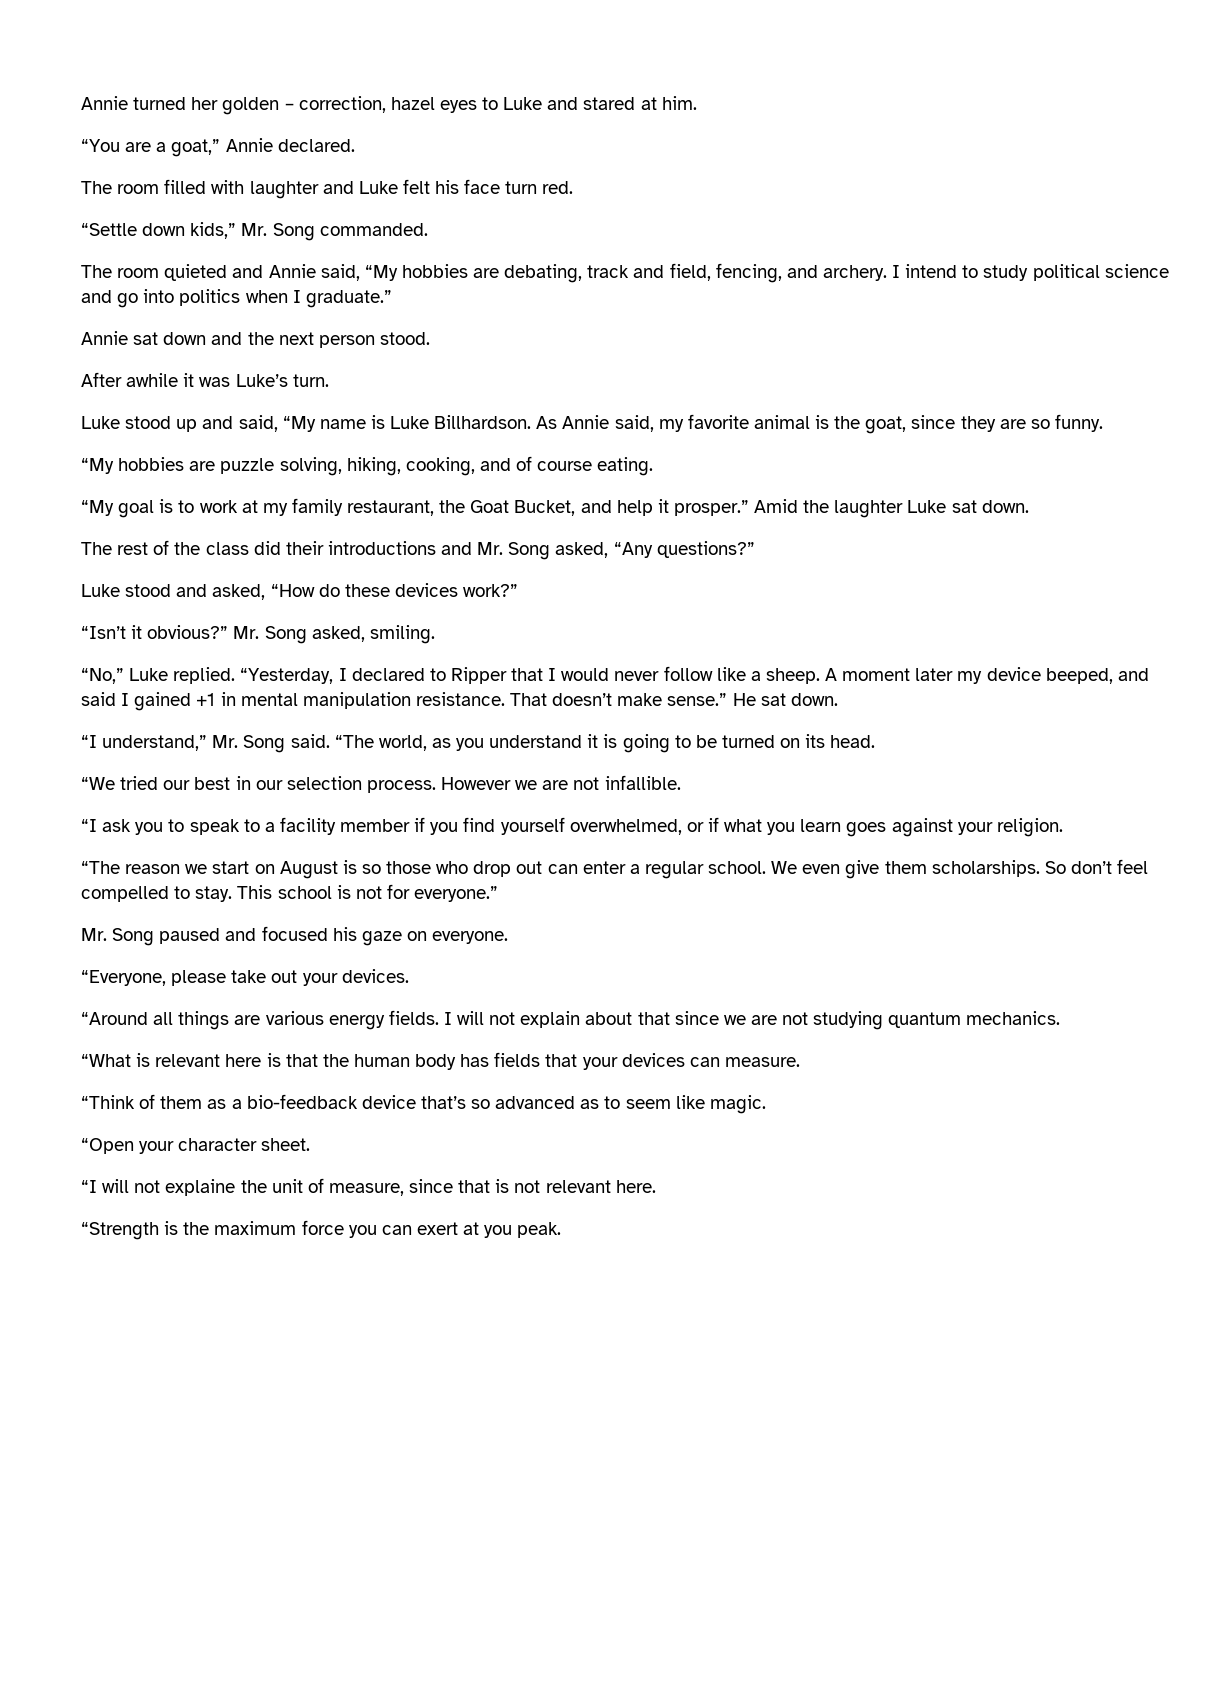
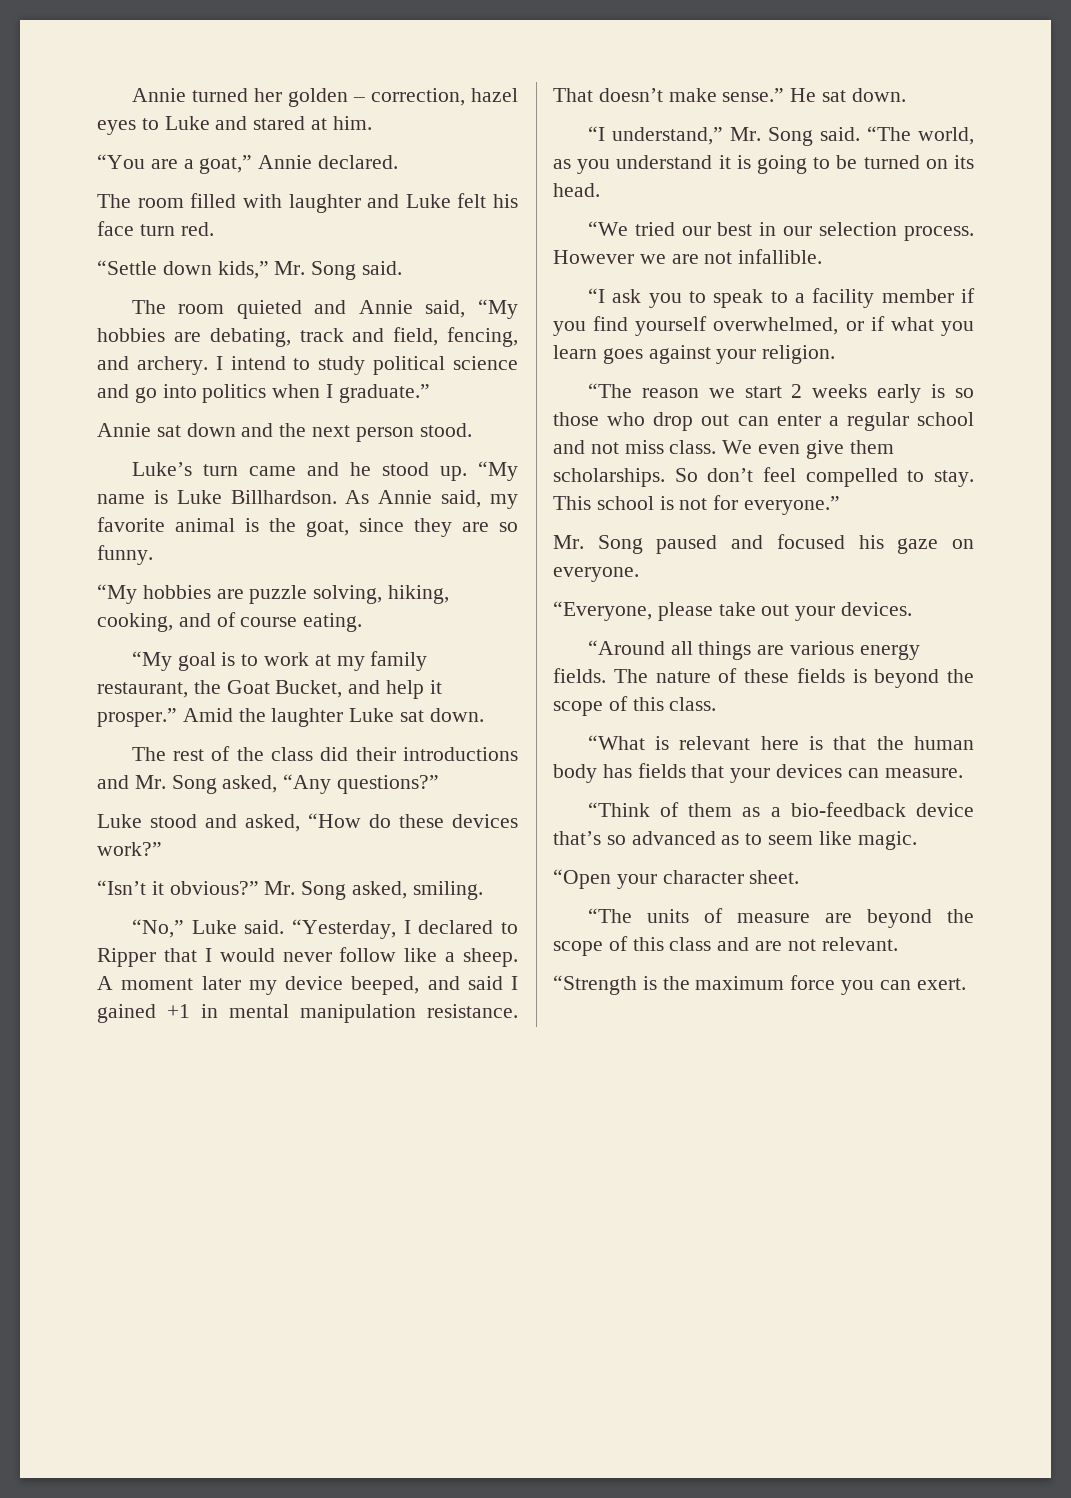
[319,223,428,236] commanded. -> [362,261,403,275] said.
[81,372,329,387] [81,415,278,432] After awhile it was Luke’s turn. // Luke stood up and said, -> [131,462,467,481] Luke’s turn came and he stood up.
[173,667,236,684] replied. -> [244,920,285,934] said.
[254,861,338,879] on August -> [791,384,922,403] 2 weeks early
[708,861,767,874] school. -> [917,412,974,426] [553,440,717,454] school and not miss class.
[443,1011,1061,1030] I will not explain about that since we are not studying quantum mechanics. -> [613,668,974,688] [553,696,717,716] The nature of these fields is beyond the scope of this class.
[81,1178,656,1196] “I will not explaine the unit of measure, since that is not relevant here. -> [587,908,974,928] [553,936,898,956] “The units of measure are beyond the scope of this class and are not relevant.
[416,1222,562,1238] exert at you peak. -> [916,978,966,990] exert.

